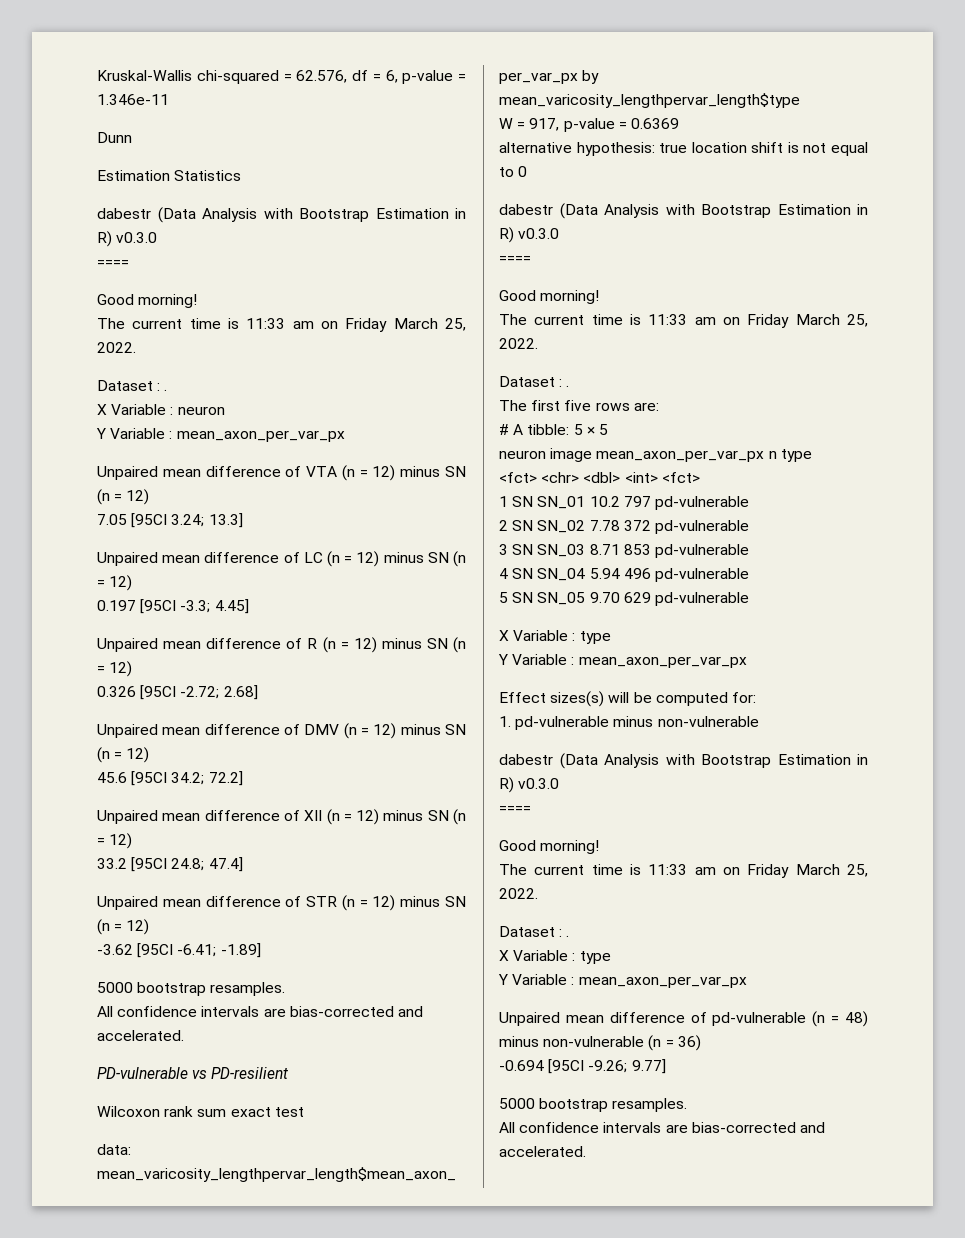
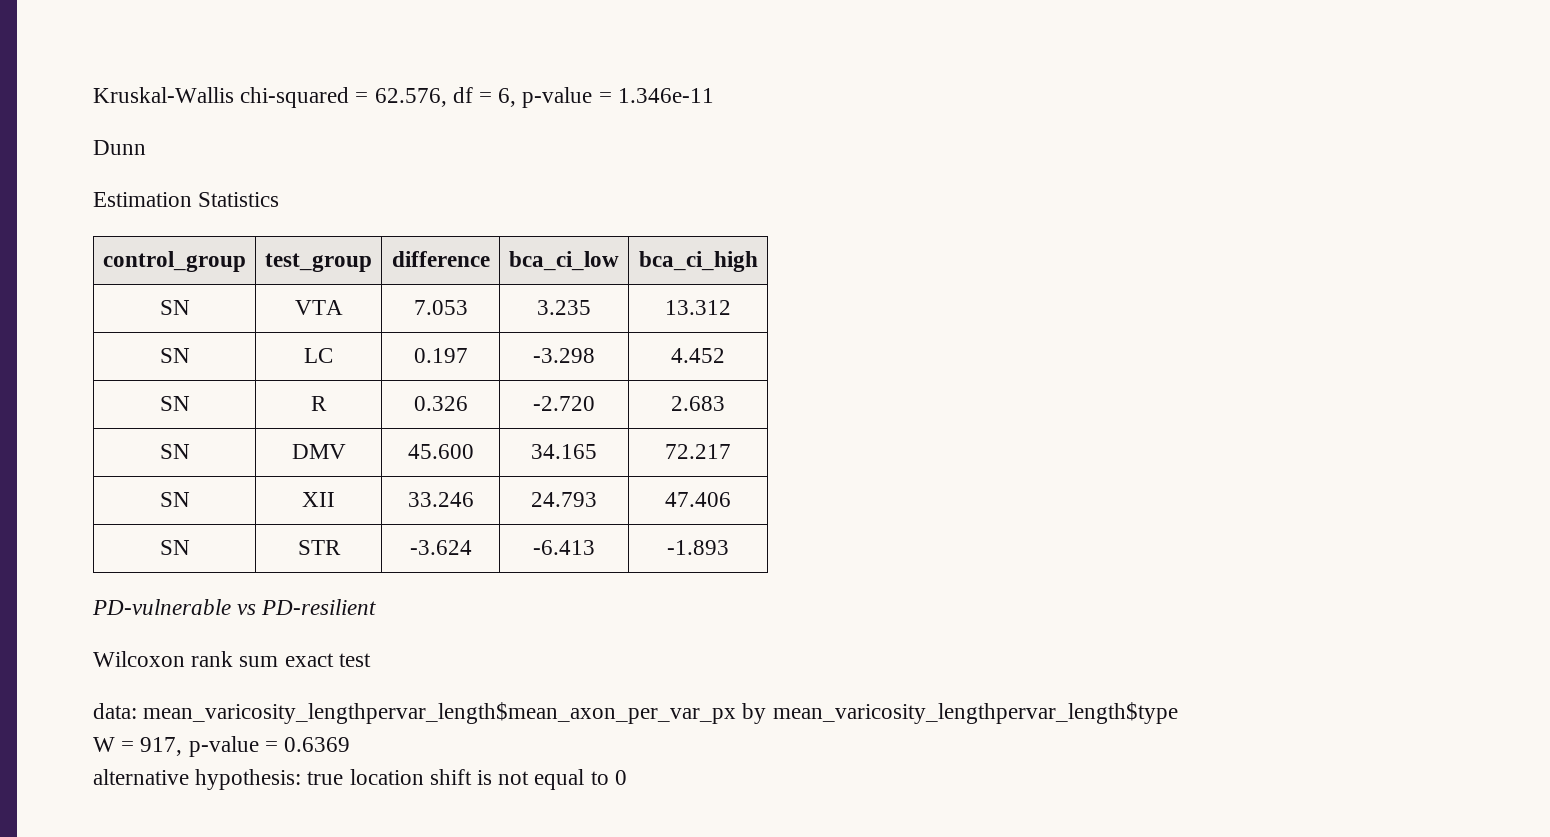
[97,207,466,223] [97,231,158,247] [97,260,129,267] [97,294,198,308] [97,318,466,332] [97,342,136,353] [97,380,168,391] [97,404,225,415] [96,428,345,442] [97,465,466,481] [97,489,150,505] [97,513,243,528] [97,551,466,567] [97,575,133,591] [97,599,249,614] [97,637,467,653] [97,661,133,677] [97,685,258,700] [97,723,466,739] [97,747,150,763] [97,771,243,786] [97,809,467,825] [97,833,133,849] [97,857,243,872] [97,895,466,911] [97,919,150,935] [97,943,261,958] [97,982,286,996] [97,1006,423,1017] [97,1030,184,1041] // dabestr (Data Analysis with Bootstrap Estimation in R) v0.3.0 // ==== // Good morning! // The current time is 11:33 am on Friday March 25, 2022. // Dataset : . // X Variable : neuron // Y Variable : mean_axon_per_var_px // Unpaired mean difference of VTA (n = 12) minus SN (n = 12) // 7.05 [95CI 3.24; 13.3] // Unpaired mean difference of LC (n = 12) minus SN (n = 12) // 0.197 [95CI -3.3; 4.45] // Unpaired mean difference of R (n = 12) minus SN (n = 12) // 0.326 [95CI -2.72; 2.68] // Unpaired mean difference of DMV (n = 12) minus SN (n = 12) // 45.6 [95CI 34.2; 72.2] // Unpaired mean difference of XII (n = 12) minus SN (n = 12) // 33.2 [95CI 24.8; 47.4] // Unpaired mean difference of STR (n = 12) minus SN (n = 12) // -3.62 [95CI -6.41; -1.89] // 5000 bootstrap resamples. // All confidence intervals are bias-corrected and accelerated. -> [103,251,246,272] [265,253,372,272] [391,251,490,267] [509,251,619,271] [638,251,758,272] [159,300,190,315] [294,300,343,315] [413,300,468,315] [537,300,591,315] [665,300,731,315] [159,348,190,363] [304,348,333,363] [413,348,468,363] [533,348,595,363] [671,348,725,363] [159,396,190,411] [311,396,327,411] [413,396,468,411] [533,396,595,411] [671,396,725,411] [159,444,190,459] [291,444,346,459] [407,444,474,459] [531,444,597,459] [665,444,731,459] [159,492,190,507] [302,492,335,507] [407,492,474,507] [531,492,597,507] [665,492,731,507] [159,540,190,555] [297,540,341,555] [409,540,472,555] [533,540,595,555] [667,540,729,555] // control_group | test_group | difference | bca_ci_low | bca_ci_high // SN | VTA | 7.053 | 3.235 | 13.312 // SN | LC | 0.197 | -3.298 | 4.452 // SN | R | 0.326 | -2.720 | 2.683 // SN | DMV | 45.600 | 34.165 | 72.217 // SN | XII | 33.246 | 24.793 | 47.406 // SN | STR | -3.624 | -6.413 | -1.893
[499,203,868,219] [499,227,560,243] [499,256,531,263] [499,290,600,304] [499,314,868,328] [499,338,538,349] [499,376,570,387] [499,400,659,411] [499,424,608,435] [499,448,812,462] [499,472,700,483] [499,496,749,510] [499,520,749,534] [499,544,749,558] [499,568,749,582] [499,592,749,606] [499,630,611,644] [498,654,747,668] [499,691,756,707] [499,716,759,730] [499,753,868,769] [499,777,560,793] [499,806,531,813] [499,840,600,854] [499,864,868,878] [499,888,538,899] [499,926,570,937] [499,950,611,964] [498,974,747,988] [499,1011,868,1027] [499,1035,701,1051] [499,1059,666,1074] [499,1098,688,1112] [499,1122,825,1133] [499,1146,586,1157] // dabestr (Data Analysis with Bootstrap Estimation in R) v0.3.0 // ==== // Good morning! // The current time is 11:33 am on Friday March 25, 2022. // Dataset : . // The first five rows are: // # A tibble: 5 × 5 // neuron image mean_axon_per_var_px n type // <fct> <chr> <dbl> <int> <fct> // 1 SN SN_01 10.2 797 pd-vulnerable // 2 SN SN_02 7.78 372 pd-vulnerable // 3 SN SN_03 8.71 853 pd-vulnerable // 4 SN SN_04 5.94 496 pd-vulnerable // 5 SN SN_05 9.70 629 pd-vulnerable // X Variable : type // Y Variable : mean_axon_per_var_px // Effect sizes(s) will be computed for: // 1. pd-vulnerable minus non-vulnerable // dabestr (Data Analysis with Bootstrap Estimation in R) v0.3.0 // ==== // Good morning! // The current time is 11:33 am on Friday March 25, 2022. // Dataset : . // X Variable : type // Y Variable : mean_axon_per_var_px // Unpaired mean difference of pd-vulnerable (n = 48) minus non-vulnerable (n = 36) // -0.694 [95CI -9.26; 9.77] // 5000 bootstrap resamples. // All confidence intervals are bias-corrected and accelerated. -> (627, 777) none

